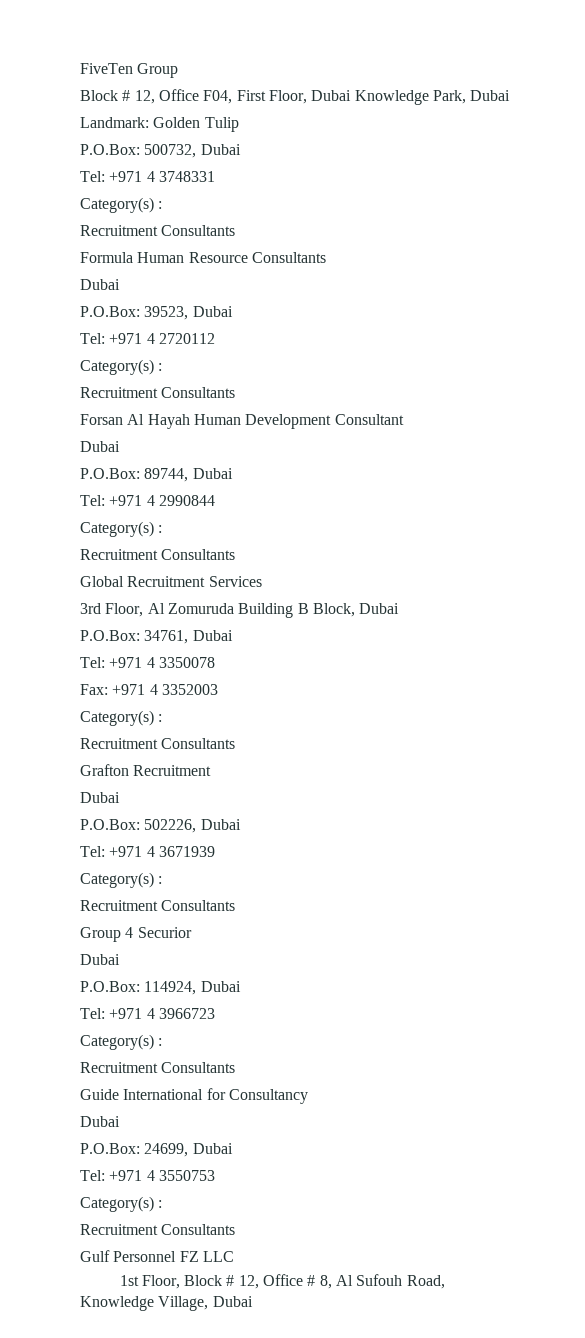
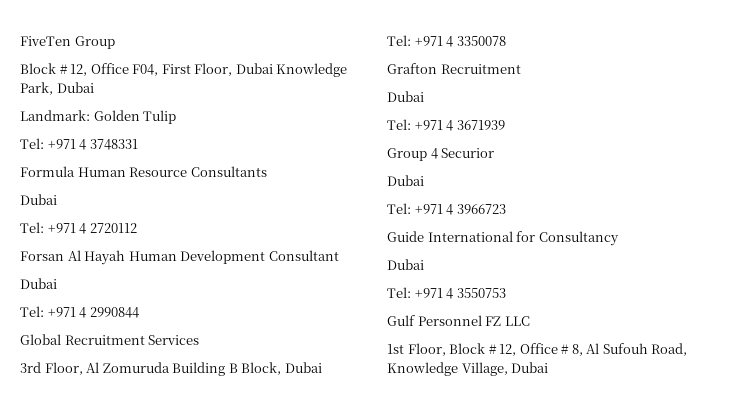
[80,144,241,158] // P.O.Box: 500732, Dubai -> (177, 117) none
[80,197,163,213] [80,225,236,236] // Category(s) : // Recruitment Consultants -> (138, 144) none
[80,306,233,320] // P.O.Box: 39523, Dubai -> (57, 199) none
[80,359,163,375] [80,387,236,398] // Category(s) : // Recruitment Consultants -> (137, 228) none
[80,468,233,482] // P.O.Box: 89744, Dubai -> (57, 283) none
[80,521,163,537] [80,549,236,560] // Category(s) : // Recruitment Consultants -> (139, 312) none
[80,630,233,644] // P.O.Box: 34761, Dubai -> (322, 367) none
[80,684,218,695] [80,710,163,726] [80,738,236,749] // Fax: +971 4 3352003 // Category(s) : // Recruitment Consultants -> (506, 41) none
[80,819,241,833] // P.O.Box: 502226, Dubai -> (424, 96) none
[80,872,163,888] [80,900,236,911] // Category(s) : // Recruitment Consultants -> (505, 125) none
[80,981,241,995] // P.O.Box: 114924, Dubai -> (424, 180) none
[80,1034,163,1050] [80,1062,236,1073] // Category(s) : // Recruitment Consultants -> (506, 209) none
[80,1143,233,1157] // P.O.Box: 24699, Dubai -> (424, 264) none
[80,1196,163,1212] [80,1224,236,1235] // Category(s) : // Recruitment Consultants -> (506, 293) none

